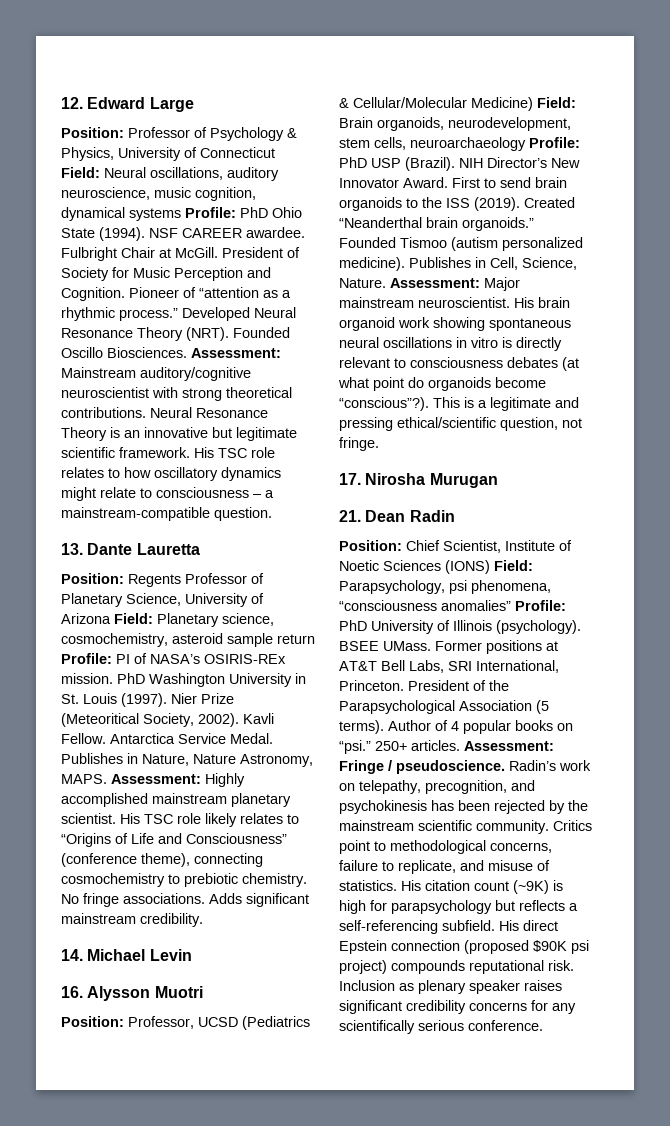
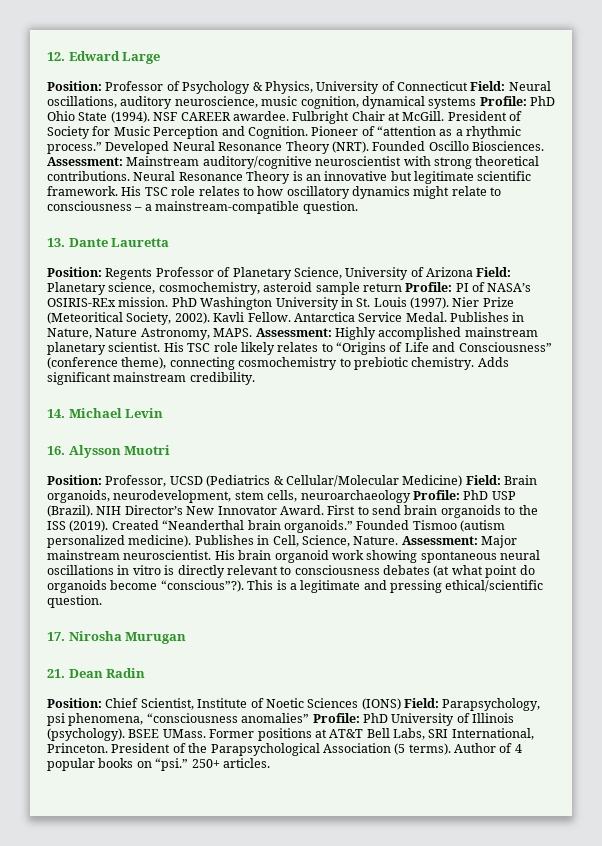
[61,893,205,907] No fringe associations. -> (475, 363) none
[500,417,582,431] [339,437,379,451] question, not fringe. -> [47,595,102,608] question.
[464,741,554,751] [339,760,591,774] [339,780,535,794] [339,800,588,814] [339,820,592,834] [339,840,552,854] [339,860,550,874] [339,880,563,894] [339,900,578,914] [339,920,558,934] [339,940,589,954] [339,960,574,974] [339,980,562,994] [339,1000,576,1014] [339,1020,543,1034] Assessment: Fringe / pseudoscience. Radin’s work on telepathy, precognition, and psychokinesis has been rejected by the mainstream scientific community. Critics point to methodological concerns, failure to replicate, and misuse of statistics. His citation count (~9K) is high for parapsychology but reflects a self-referencing subfield. His direct Epstein connection (proposed $90K psi project) compounds reputational risk. Inclusion as plenary speaker raises significant credibility concerns for any scientifically serious conference. -> (270, 763) none

